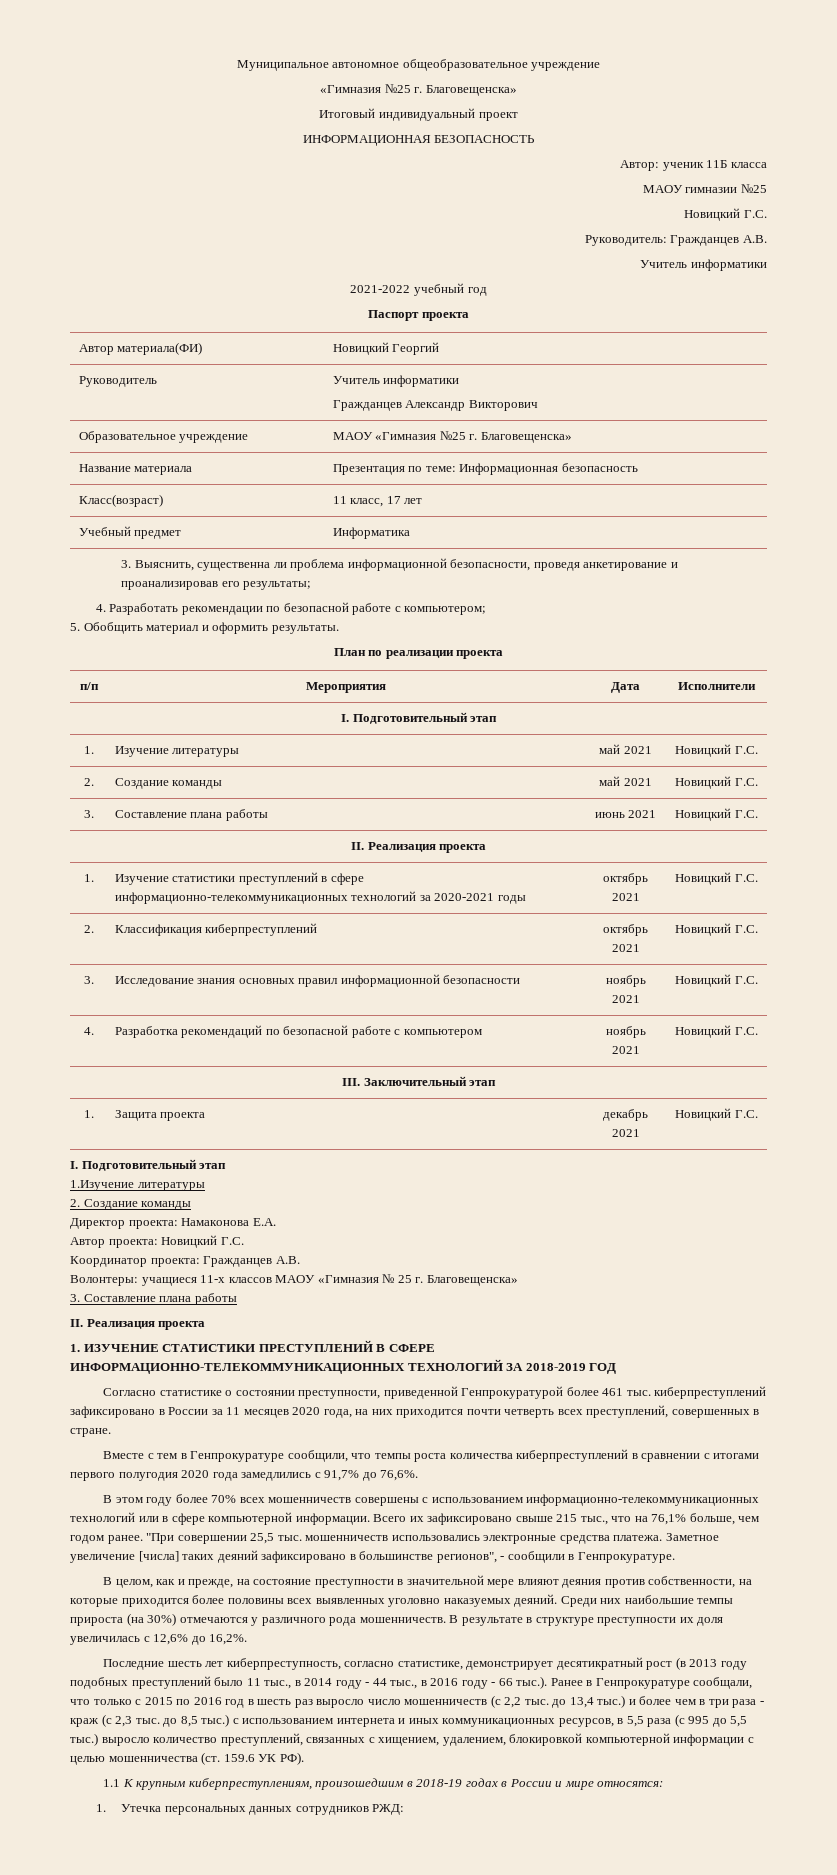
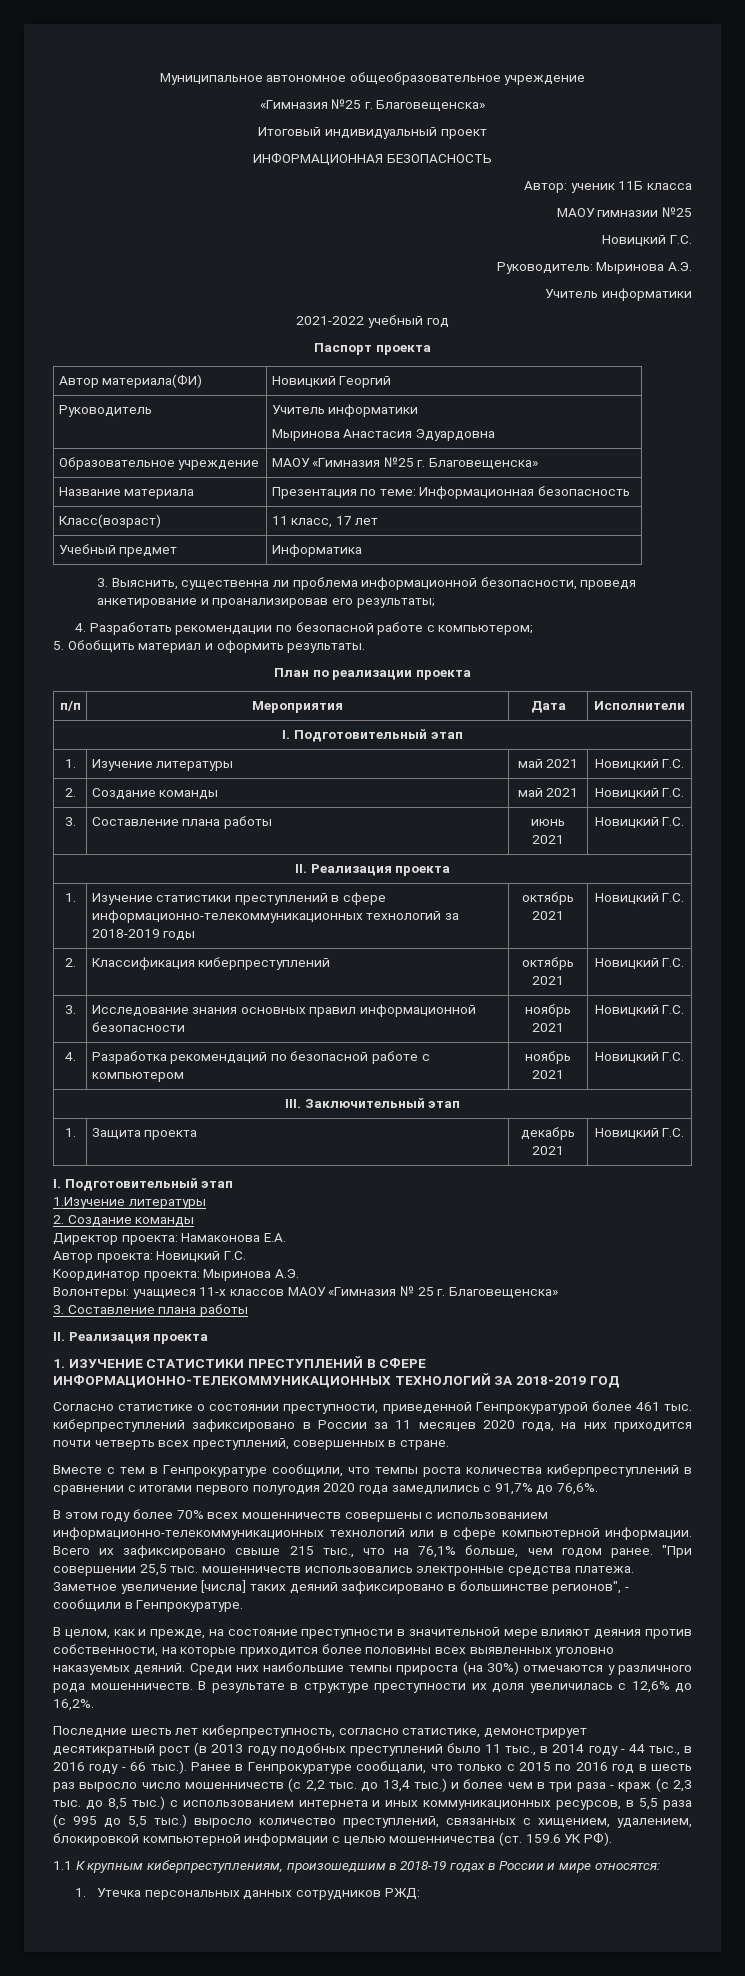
[670,235,767,246] Гражданцев А.В. -> [596,262,692,274] Мыринова А.Э.
[332,400,538,411] Гражданцев Александр Викторович -> [271,429,495,441] Мыринова Анастасия Эдуардовна
[434,893,495,901] 2020-2021 -> [91,929,160,938] 2018-2019
[203,1256,300,1267] Гражданцев А.В. -> [203,1269,299,1281] Мыринова А.Э.

